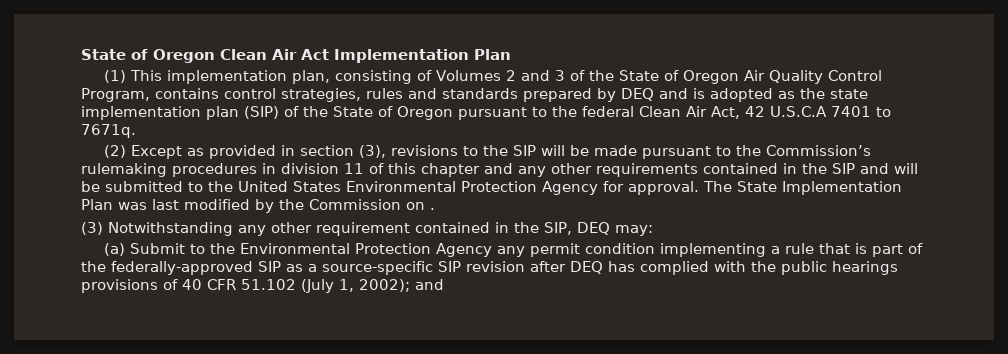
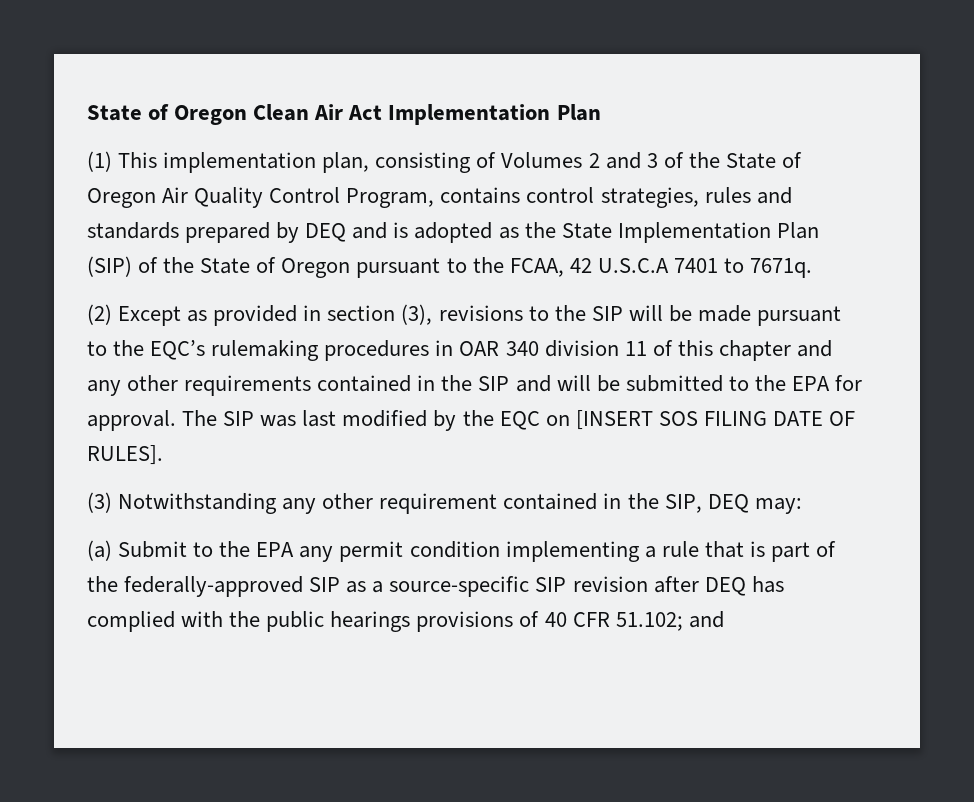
[830,89,868,99] [81,106,239,120] state implementation plan -> [561,222,819,243] State Implementation Plan
[582,106,740,119] federal Clean Air Act, -> [509,258,564,277] FCAA,
[765,145,871,156] Commission’s -> [150,340,206,360] EQC’s
(276, 168) none -> [459,341,539,356] OAR 340
[238,181,902,195] [81,199,113,210] United States Environmental Protection Agency for approval. The State Implementation Plan -> [791,375,863,391] [87,410,255,431] EPA for approval. The SIP
[309,199,435,210] Commission on . -> [499,410,856,430] [87,445,163,465] EQC on [INSERT SOS FILING DATE OF RULES].
[239,243,492,257] Environmental Protection Agency -> [256,542,295,557] EPA
[241,279,410,293] 51.102 (July 1, 2002); -> [615,612,683,631] 51.102;

